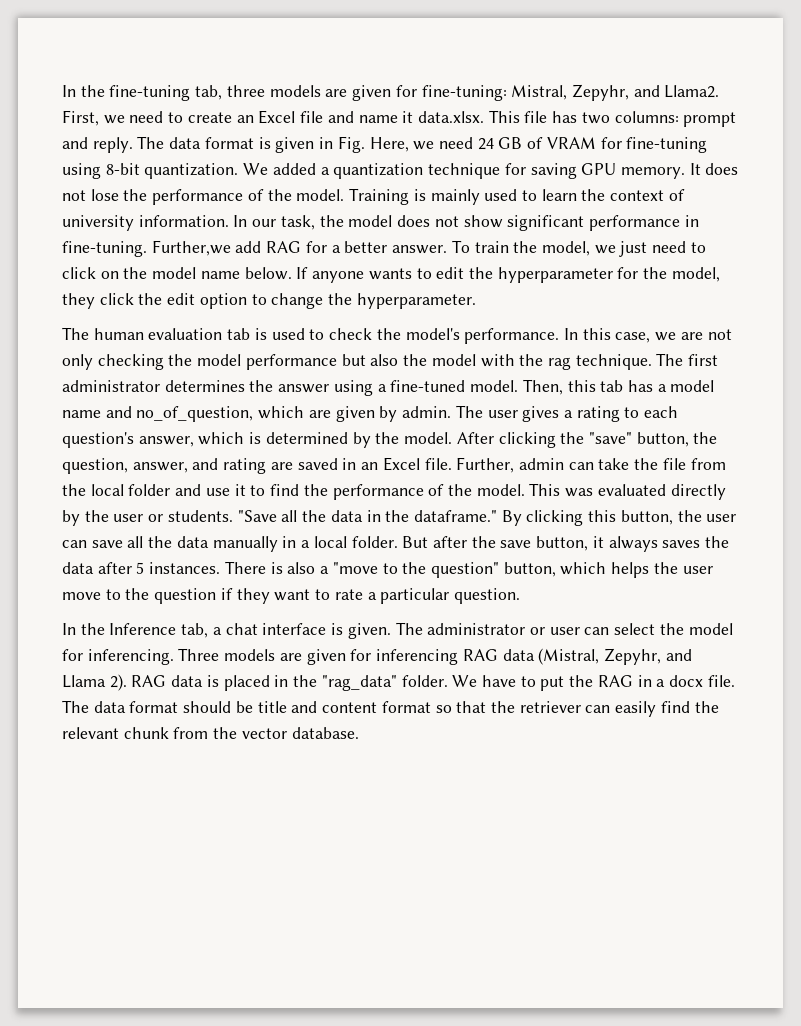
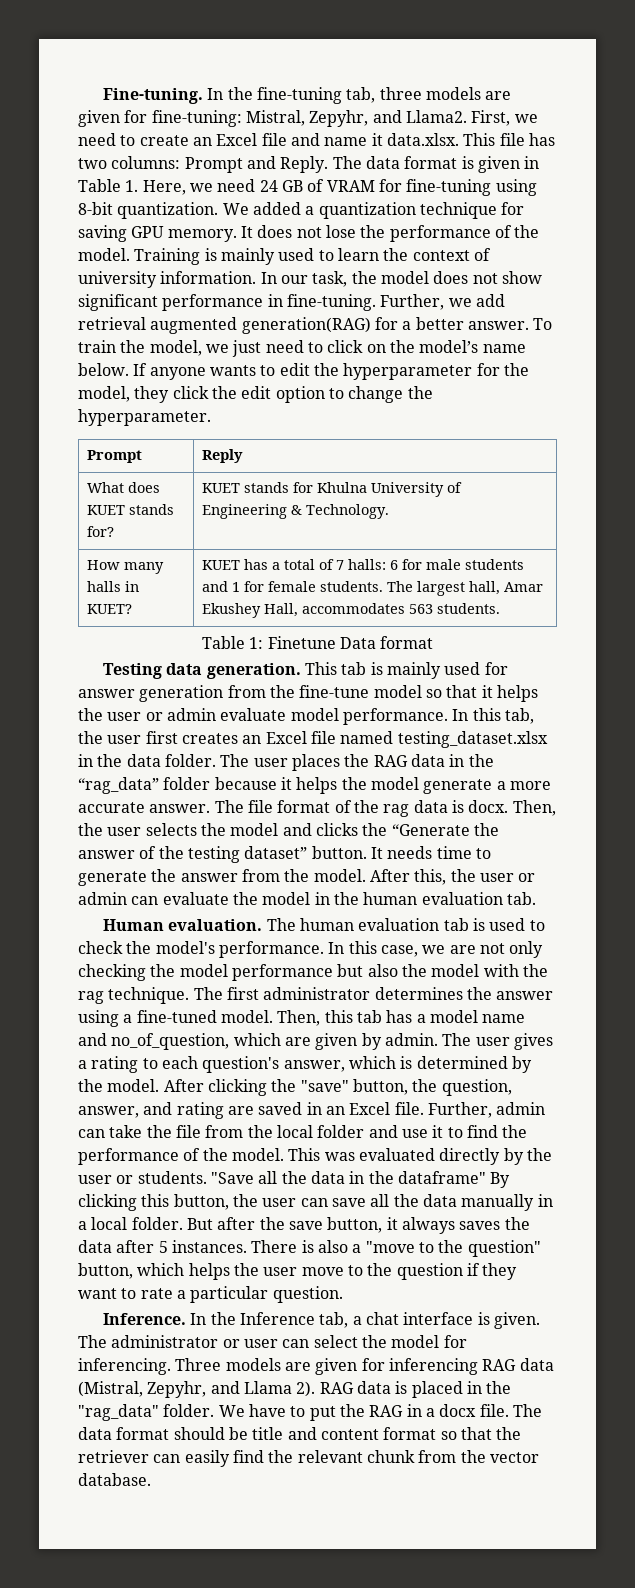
(62, 91) none -> [102,88,203,104] Fine-tuning.
[683,112,737,127] [62,137,133,153] prompt and reply. -> [184,156,329,173] Prompt and Reply.
[337,136,365,153] Fig. -> [78,179,139,192] Table 1.
[151,240,302,256] Further,we add RAG -> [380,294,505,310] [78,317,371,334] Further, we add retrieval augmented generation(RAG)
[152,267,197,279] model -> [419,340,479,353] model’s
(476, 301) // -> [86,450,142,463] [201,449,243,463] [86,482,160,493] [86,504,174,515] [86,526,114,537] [201,482,462,497] [201,504,389,519] [86,560,164,574] [86,581,139,592] [86,604,132,614] [201,559,524,570] [201,581,543,596] [201,603,500,618] [201,636,434,649] [102,662,508,679] [78,685,538,702] [78,708,534,725] [78,731,548,748] [78,754,494,771] [78,777,551,794] [78,800,556,817] [78,823,499,836] [78,846,491,863] [78,869,536,886] [78,892,536,905] [102,919,263,931] // Prompt | Reply // What does KUET stands for? | KUET stands for Khulna University of Engineering & Technology. // How many halls in KUET? | KUET has a total of 7 halls: 6 for male students and 1 for female students. The largest hall, Amar Ekushey Hall, accommodates 563 students. // Table 1: Finetune Data format // Testing data generation. This tab is mainly used for answer generation from the fine-tune model so that it helps the user or admin evaluate model performance. In this tab, the user first creates an Excel file named testing_dataset.xlsx in the data folder. The user places the RAG data in the “rag_data” folder because it helps the model generate a more accurate answer. The file format of the rag data is docx. Then, the user selects the model and clicks the “Generate the answer of the testing dataset” button. It needs time to generate the answer from the model. After this, the user or admin can evaluate the model in the human evaluation tab. // Human evaluation.
[413,510,497,522] dataframe." -> [397,1171,486,1184] dataframe"
(520, 596) none -> [102,1313,186,1325] Inference.

